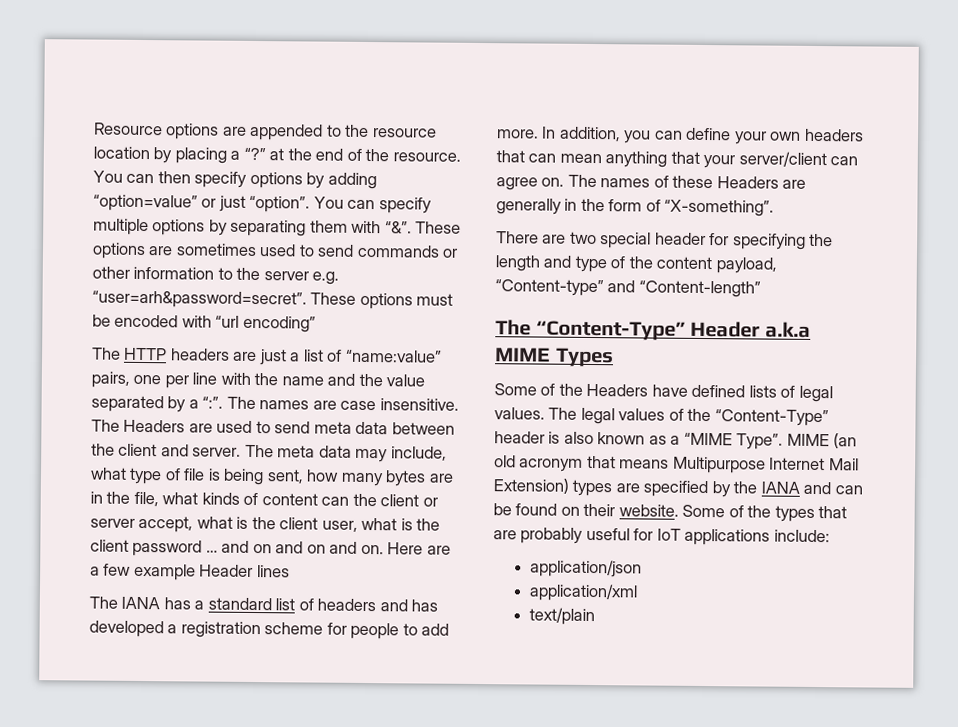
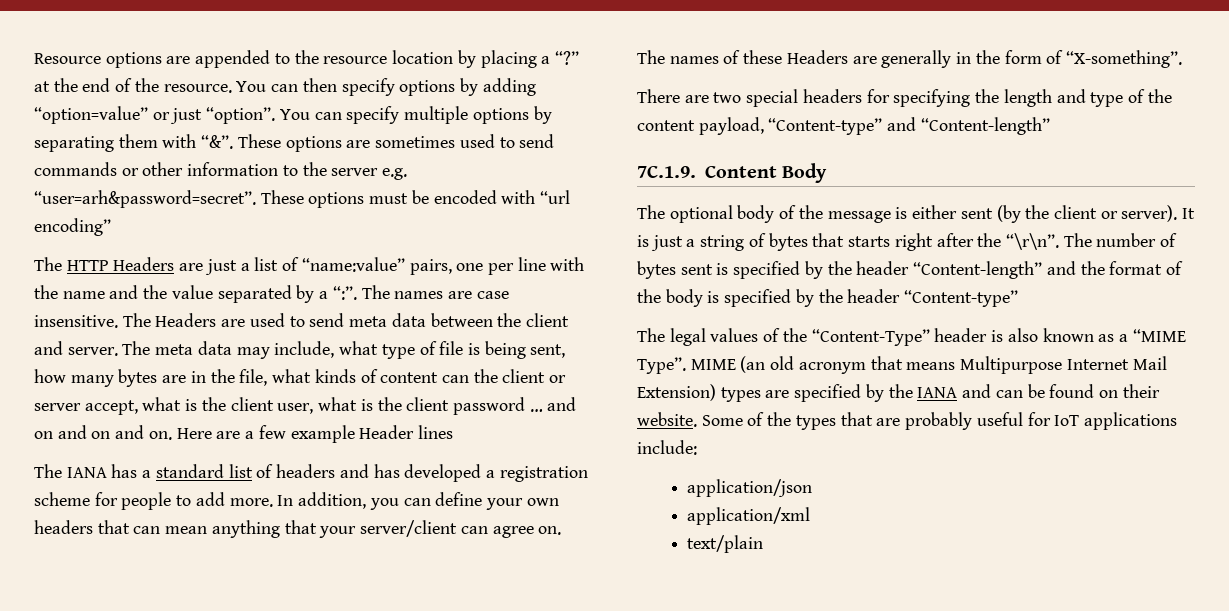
[170,348,230,361] headers -> [113,257,175,271] Headers
[654,232,706,246] header -> [802,89,862,103] headers
[495,319,811,341] [495,347,614,368] [494,383,833,403] [494,407,545,420] The “Content-Type” Header a.k.a MIME Types // Some of the Headers have defined lists of legal values. -> [637,163,828,183] [637,205,1196,223] [637,233,1178,251] [637,261,1183,279] [637,289,1019,307] 7C.1.9. Content Body // The optional body of the message is either sent (by the client or server). It is just a string of bytes that starts right after the “\r\n”. The number of bytes sent is specified by the header “Content-length” and the format of the body is specified by the header “Content-type” //

